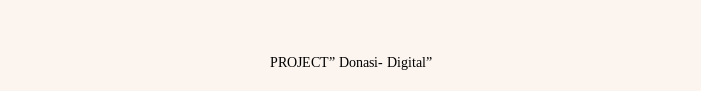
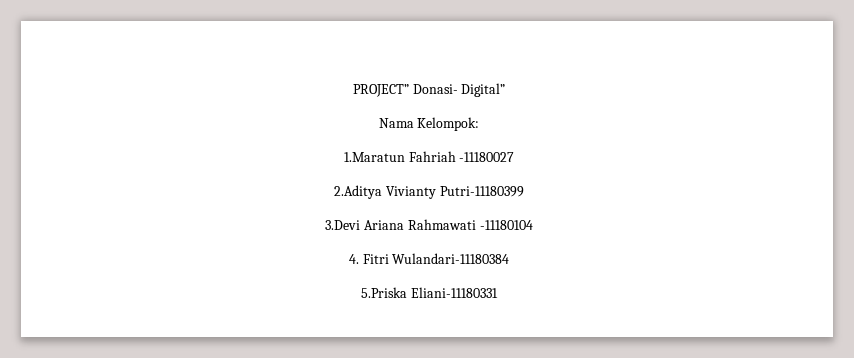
(432, 63) none -> [378,117,480,131] [343,151,515,162] [334,185,524,199] [325,219,533,230] [348,253,510,264] [361,287,498,298] // Nama Kelompok: // 1.Maratun Fahriah -11180027 // 2.Aditya Vivianty Putri-11180399 // 3.Devi Ariana Rahmawati -11180104 // 4. Fitri Wulandari-11180384 // 5.Priska Eliani-11180331

